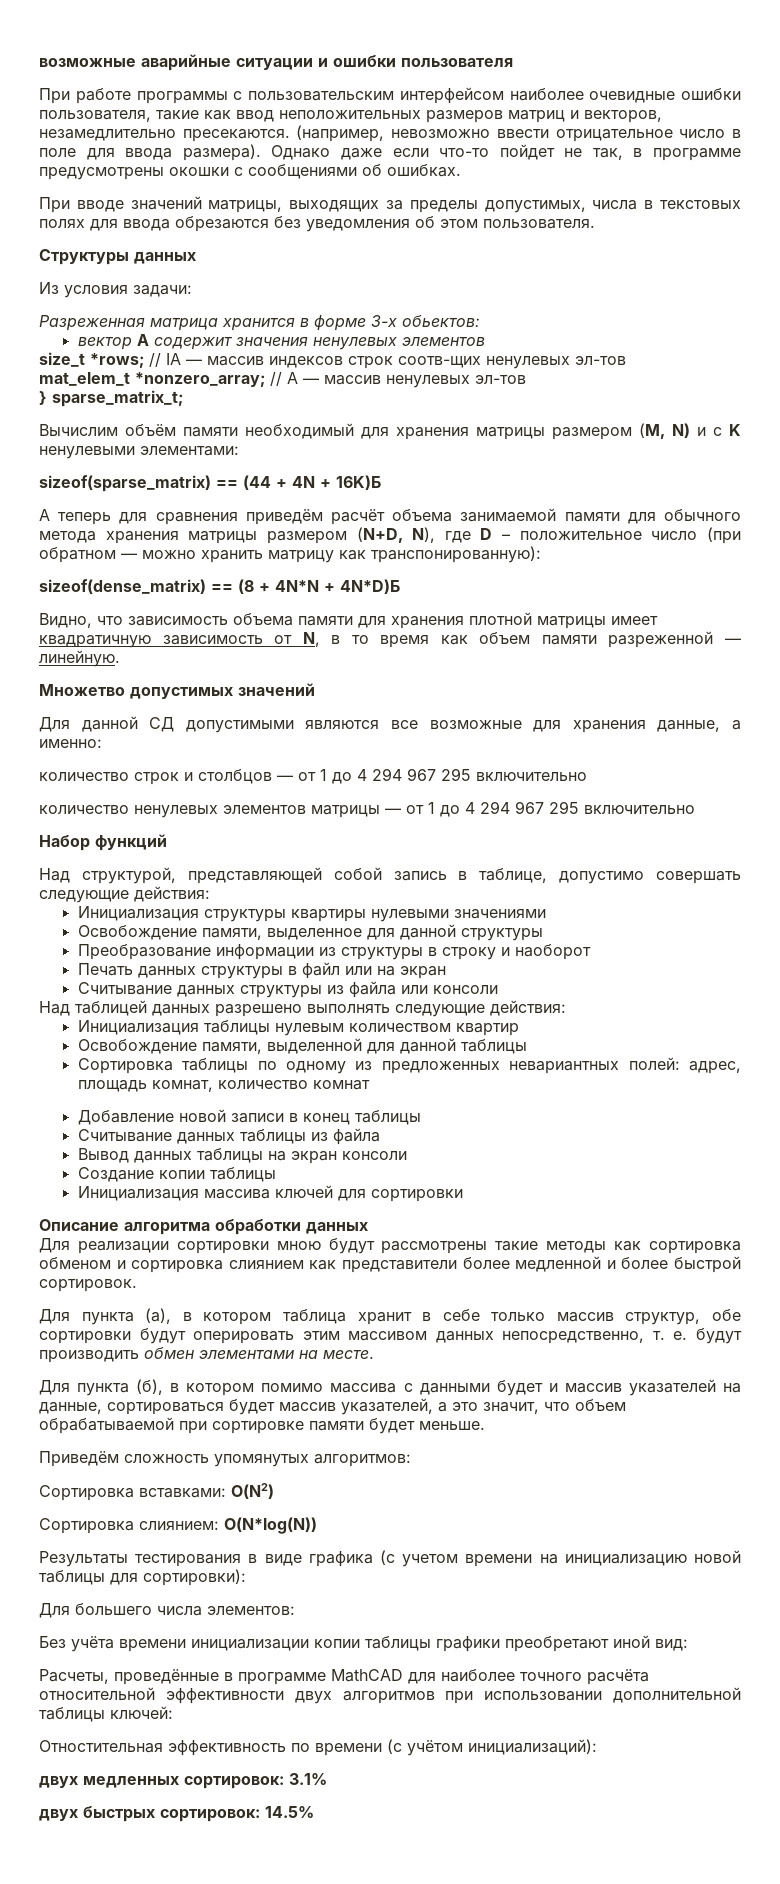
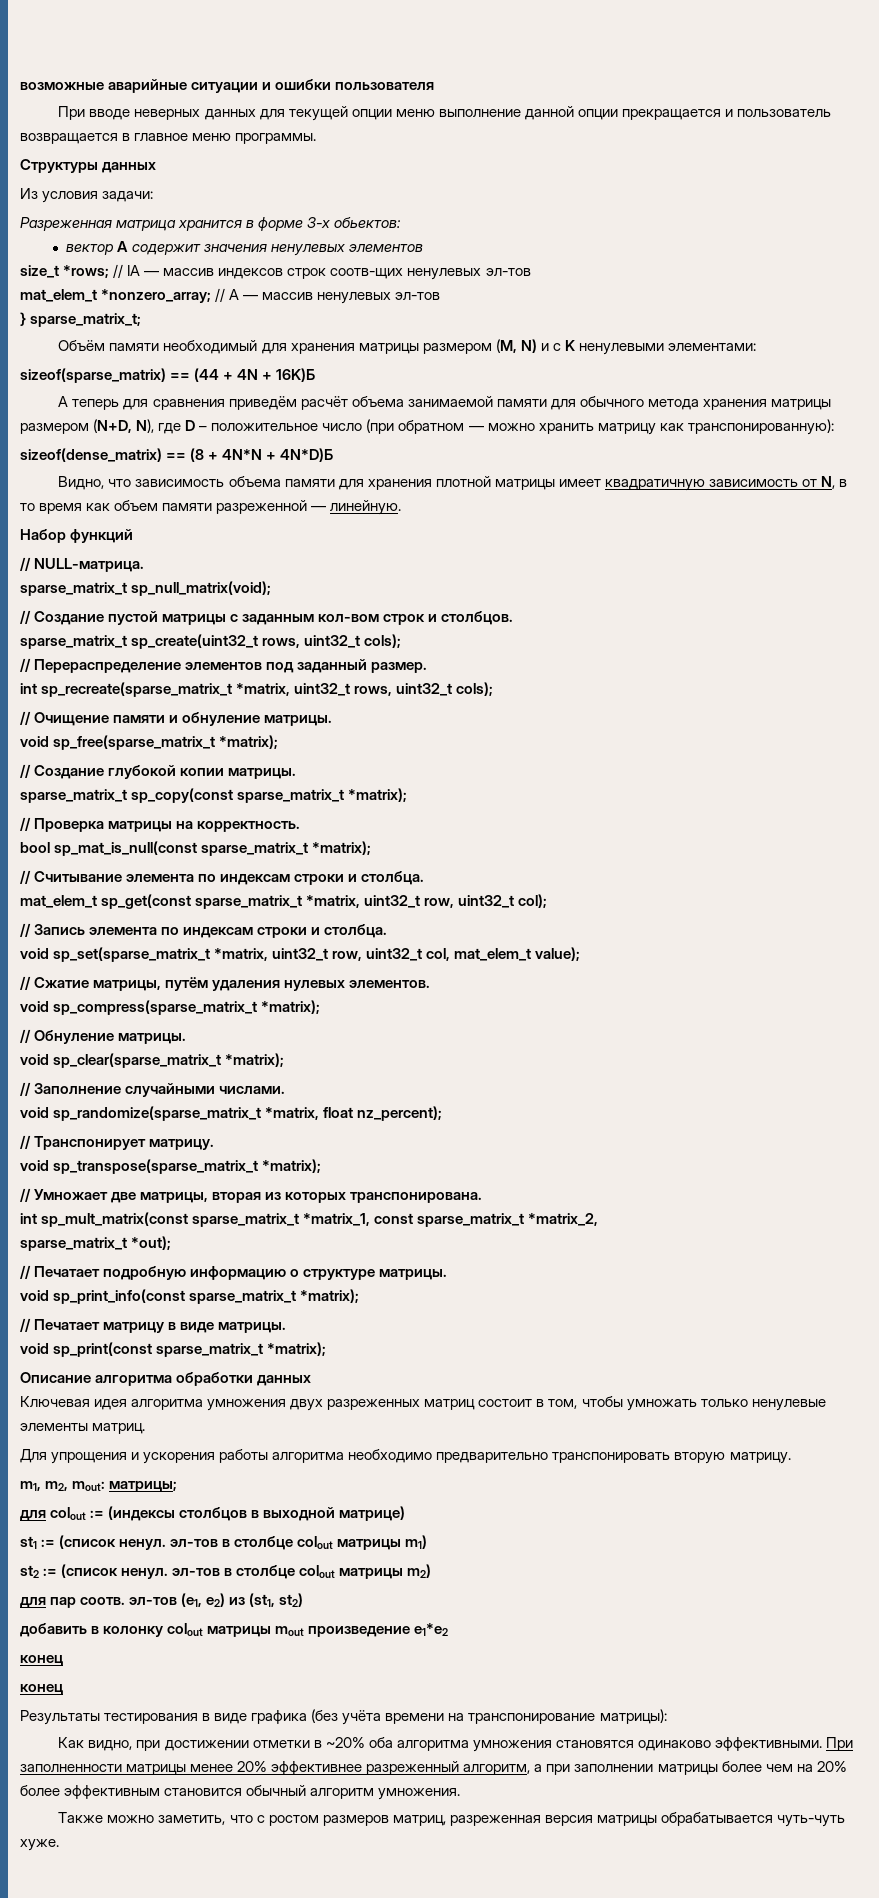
[75,87,741,104] [39,110,662,123] [39,125,741,142] [39,144,742,161] [39,164,461,180] [39,196,741,213] [39,216,595,232] работе программы с пользовательским интерфейсом наиболее очевидные ошибки пользователя, такие как ввод неположительных размеров матриц и векторов, незамедлительно пресекаются. (например, невозможно ввести отрицательное число в поле для ввода размера). Однако даже если что-то пойдет не так, в программе предусмотрены окошки с сообщениями об ошибках. // При вводе значений матрицы, выходящих за пределы допустимых, числа в текстовых полях для ввода обрезаются без уведомления об этом пользователя. -> [89,106,832,121] [20,133,317,144] вводе неверных данных для текущей опции меню выполнение данной опции прекращается и пользователь возвращается в главное меню программы.
[39,424,176,436] Вычислим объём -> [58,340,106,351] Объём
[39,683,315,699] [39,716,742,733] [39,739,102,748] [39,768,587,785] [39,801,695,818] [39,834,167,851] [39,867,741,884] [39,886,210,903] [77,906,546,922] [77,924,543,941] [77,944,591,960] [77,962,446,979] [77,981,498,998] [39,1000,566,1017] [77,1020,519,1036] [77,1038,527,1054] [77,1057,741,1074] [77,1080,370,1092] [77,1109,421,1125] [77,1128,380,1145] [77,1148,407,1164] [77,1167,276,1182] [77,1185,463,1202] [39,1219,368,1235] [39,1238,742,1254] [39,1256,742,1273] [39,1279,137,1292] [39,1308,741,1325] [39,1328,742,1344] [39,1347,374,1363] [39,1379,742,1396] [39,1398,626,1415] [39,1417,485,1434] [39,1451,411,1467] [39,1483,274,1501] [39,1517,317,1534] Множетво допустимых значений // Для данной СД допустимыми являются все возможные для хранения данные, а именно: // количество строк и столбцов — от 1 до 4 294 967 295 включительно // количество ненулевых элементов матрицы — от 1 до 4 294 967 295 включительно // Набор функций // Над структурой, представляющей собой запись в таблице, допустимо совершать следующие действия: // Инициализация структуры квартиры нулевыми значениями // Освобождение памяти, выделенное для данной структуры // Преобразование информации из структуры в строку и наоборот // Печать данных структуры в файл или на экран // Считывание данных структуры из файла или консоли // Над таблицей данных разрешено выполнять следующие действия: // Инициализация таблицы нулевым количеством квартир // Освобождение памяти, выделенной для данной таблицы // Сортировка таблицы по одному из предложенных невариантных полей: адрес, площадь комнат, количество комнат // Добавление новой записи в конец таблицы // Считывание данных таблицы из файла // Вывод данных таблицы на экран консоли // Создание копии таблицы // Инициализация массива ключей для сортировки // Описание алгоритма обработки данных // Для реализации сортировки мною будут рассмотрены такие методы как сортировка обменом и сортировка слиянием как представители более медленной и более быстрой сортировок. // Для пункта (а), в котором таблица хранит в себе только массив структур, обе сортировки будут оперировать этим массивом данных непосредственно, т. е. будут производить обмен элементами на месте. // Для пункта (б), в котором помимо массива с данными будет и массив указателей на данные, сортироваться будет массив указателей, а это значит, что объем обрабатываемой при сортировке памяти будет меньше. // Приведём сложность упомянутых алгоритмов: // Сортировка вставками: O(N2) // Сортировка слиянием: O(N*log(N)) -> [20,529,134,543] [20,557,145,572] [20,581,272,596] [20,610,514,625] [20,634,402,649] [20,658,428,673] [20,682,494,697] [20,711,333,726] [20,735,279,750] [20,764,297,779] [20,788,408,803] [20,817,301,832] [20,841,372,856] [20,870,425,885] [20,894,548,909] [20,923,388,938] [20,947,581,962] [20,976,431,991] [20,1000,321,1015] [20,1029,187,1044] [20,1053,285,1068] [20,1082,286,1097] [20,1106,443,1121] [20,1135,215,1150] [20,1159,322,1174] [20,1188,483,1203] [20,1212,599,1227] [20,1236,172,1251] [20,1265,448,1280] [20,1289,360,1304] [20,1318,287,1333] [20,1342,327,1357] [20,1372,312,1386] [20,1396,826,1411] [20,1423,146,1434] [20,1449,791,1464] [20,1481,178,1492] [20,1506,406,1521] [20,1535,428,1550] [20,1564,432,1579] [20,1593,304,1608] [20,1623,449,1637] [20,1655,63,1666] [20,1684,63,1695] Набор функций // // NULL-матрица. // sparse_matrix_t sp_null_matrix(void); // // Создание пустой матрицы с заданным кол-вом строк и столбцов. // sparse_matrix_t sp_create(uint32_t rows, uint32_t cols); // // Перераспределение элементов под заданный размер. // int sp_recreate(sparse_matrix_t *matrix, uint32_t rows, uint32_t cols); // // Очищение памяти и обнуление матрицы. // void sp_free(sparse_matrix_t *matrix); // // Создание глубокой копии матрицы. // sparse_matrix_t sp_copy(const sparse_matrix_t *matrix); // // Проверка матрицы на корректность. // bool sp_mat_is_null(const sparse_matrix_t *matrix); // // Считывание элемента по индексам строки и столбца. // mat_elem_t sp_get(const sparse_matrix_t *matrix, uint32_t row, uint32_t col); // // Запись элемента по индексам строки и столбца. // void sp_set(sparse_matrix_t *matrix, uint32_t row, uint32_t col, mat_elem_t value); // // Сжатие матрицы, путём удаления нулевых элементов. // void sp_compress(sparse_matrix_t *matrix); // // Обнуление матрицы. // void sp_clear(sparse_matrix_t *matrix); // // Заполнение случайными числами. // void sp_randomize(sparse_matrix_t *matrix, float nz_percent); // // Транспонирует матрицу. // void sp_transpose(sparse_matrix_t *matrix); // // Умножает две матрицы, вторая из которых транспонирована. // int sp_mult_matrix(const sparse_matrix_t *matrix_1, const sparse_matrix_t *matrix_2, // sparse_matrix_t *out); // // Печатает подробную информацию о структуре матрицы. // void sp_print_info(const sparse_matrix_t *matrix); // // Печатает матрицу в виде матрицы. // void sp_print(const sparse_matrix_t *matrix); // Описание алгоритма обработки данных // Ключевая идея алгоритма умножения двух разреженных матриц состоит в том, чтобы умножать только ненулевые элементы матриц. // Для упрощения и ускорения работы алгоритма необходимо предварительно транспонировать вторую матрицу. // m1, m2, mout: матрицы; // для colout := (индексы столбцов в выходной матрице) // st1 := (список ненул. эл-тов в столбце colout матрицы m1) // st2 := (список ненул. эл-тов в столбце colout матрицы m2) // для пар соотв. эл-тов (e1, e2) из (st1, st2) // добавить в колонку colout матрицы mout произведение e1*e2 // конец // конец
[379,1550,741,1567] [39,1569,246,1586] [39,1603,295,1618] [39,1635,688,1652] [39,1669,649,1685] [39,1687,741,1704] [39,1706,173,1722] [39,1739,597,1756] [39,1773,327,1789] [39,1806,314,1822] (с учетом времени на инициализацию новой таблицы для сортировки): // Для большего числа элементов: // Без учёта времени инициализации копии таблицы графики преобретают иной вид: // Расчеты, проведённые в программе MathCAD для наиболее точного расчёта относительной эффективности двух алгоритмов при использовании дополнительной таблицы ключей: // Отностительная эффективность по времени (с учётом инициализаций): // двух медленных сортировок: 3.1% // двух быстрых сортировок: 14.5% -> [311,1709,667,1725] [58,1737,854,1752] [20,1761,847,1775] [20,1785,461,1800] [58,1812,845,1827] [20,1839,59,1851] (без учёта времени на транспонирование матрицы): // Как видно, при достижении отметки в ~20% оба алгоритма умножения становятся одинаково эффективными. При заполненности матрицы менее 20% эффективнее разреженный алгоритм, а при заполнении матрицы более чем на 20% более эффективным становится обычный алгоритм умножения. // Также можно заметить, что с ростом размеров матриц, разреженная версия матрицы обрабатывается чуть-чуть хуже.

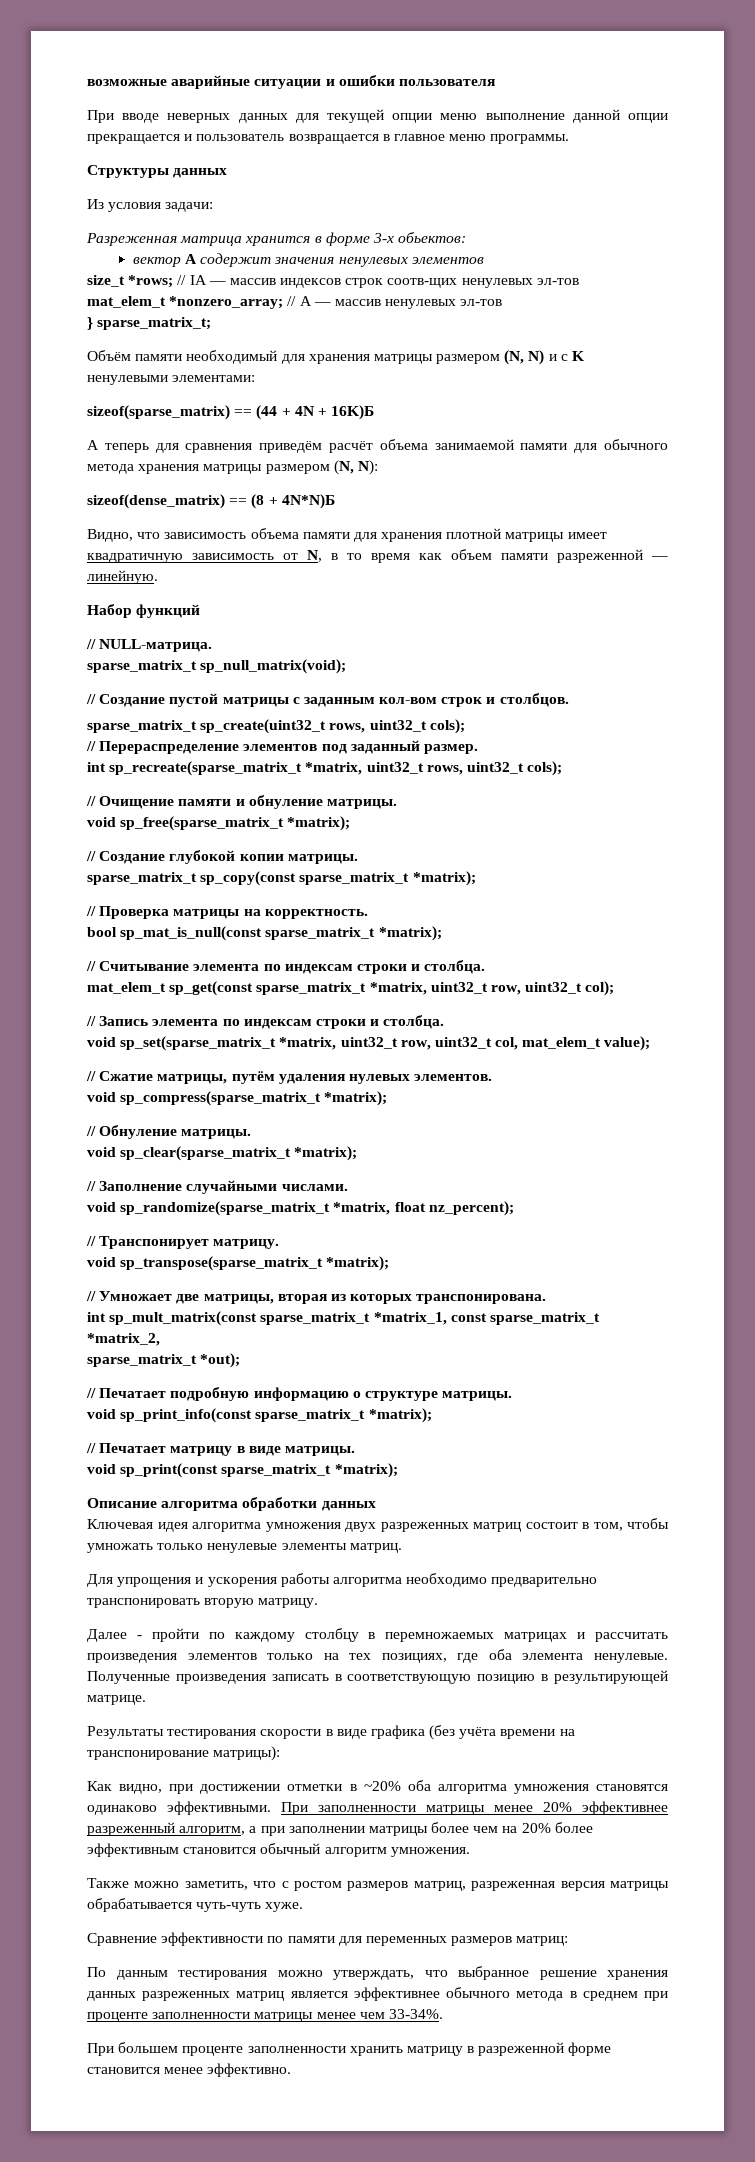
[495,339,517,353] (M, -> [504,350,525,365] (N,
[93,419,834,435] (N+D, N), где D – положительное число (при обратном — можно хранить матрицу как транспонированную): -> [333,460,378,475] (N, N):
[222,448,334,462] 4N*N + 4N*D)Б -> [281,494,335,509] 4N*N)Б
[20,1481,178,1492] [20,1506,406,1521] [20,1535,428,1550] [20,1564,432,1579] [20,1593,304,1608] [20,1623,449,1637] [20,1655,63,1666] [20,1684,63,1695] m1, m2, mout: матрицы; // для colout := (индексы столбцов в выходной матрице) // st1 := (список ненул. эл-тов в столбце colout матрицы m1) // st2 := (список ненул. эл-тов в столбце colout матрицы m2) // для пар соотв. эл-тов (e1, e2) из (st1, st2) // добавить в колонку colout матрицы mout произведение e1*e2 // конец // конец -> [87,1628,668,1642] [87,1649,668,1663] [87,1670,669,1684] [87,1695,146,1705] Далее - пройти по каждому столбцу в перемножаемых матрицах и рассчитать произведения элементов только на тех позициях, где оба элемента ненулевые. Полученные произведения записать в соответствующую позицию в результирующей матрице.
(199, 1718) none -> [260,1729,322,1739] скорости
(59, 1845) none -> [87,1932,569,1946] [87,1966,668,1980] [87,1987,668,2001] [87,2009,443,2022] [87,2042,612,2056] [87,2063,292,2077] // Сравнение эффективности по памяти для переменных размеров матриц: // По данным тестирования можно утверждать, что выбранное решение хранения данных разреженных матриц является эффективнее обычного метода в среднем при проценте заполненности матрицы менее чем 33-34%. // При большем проценте заполненности хранить матрицу в разреженной форме становится менее эффективно.

